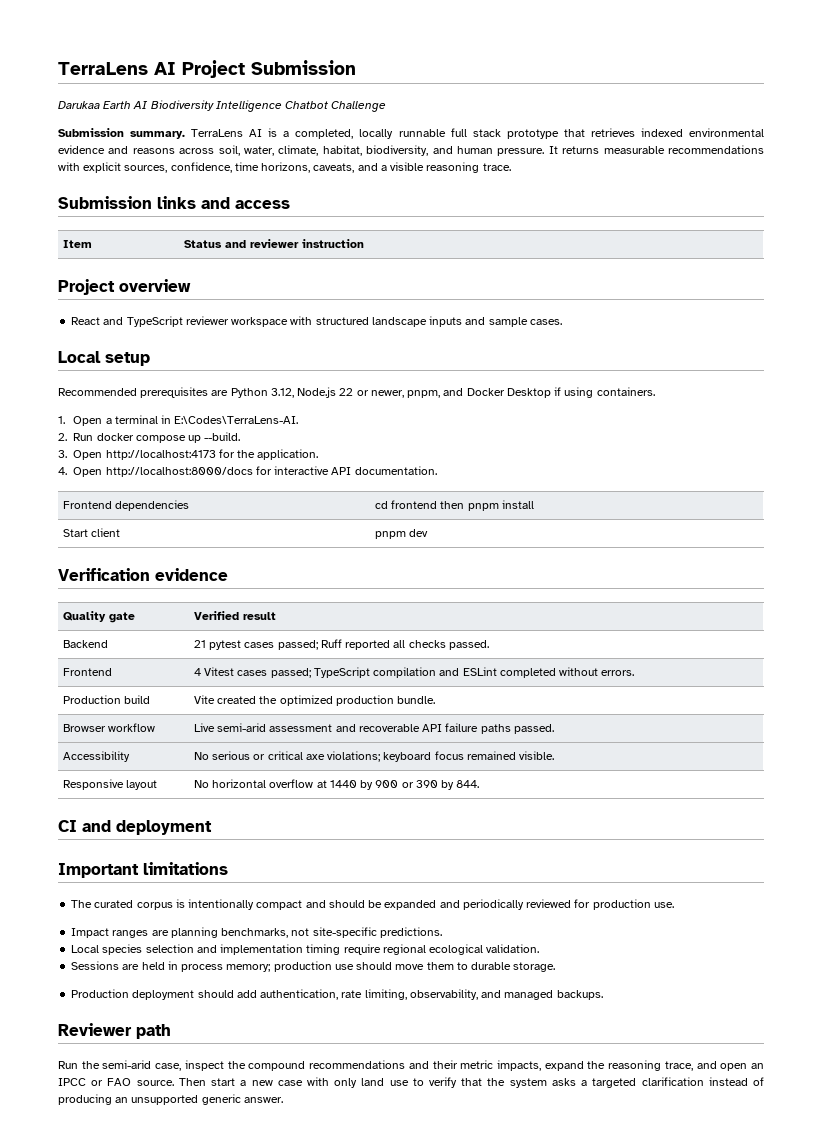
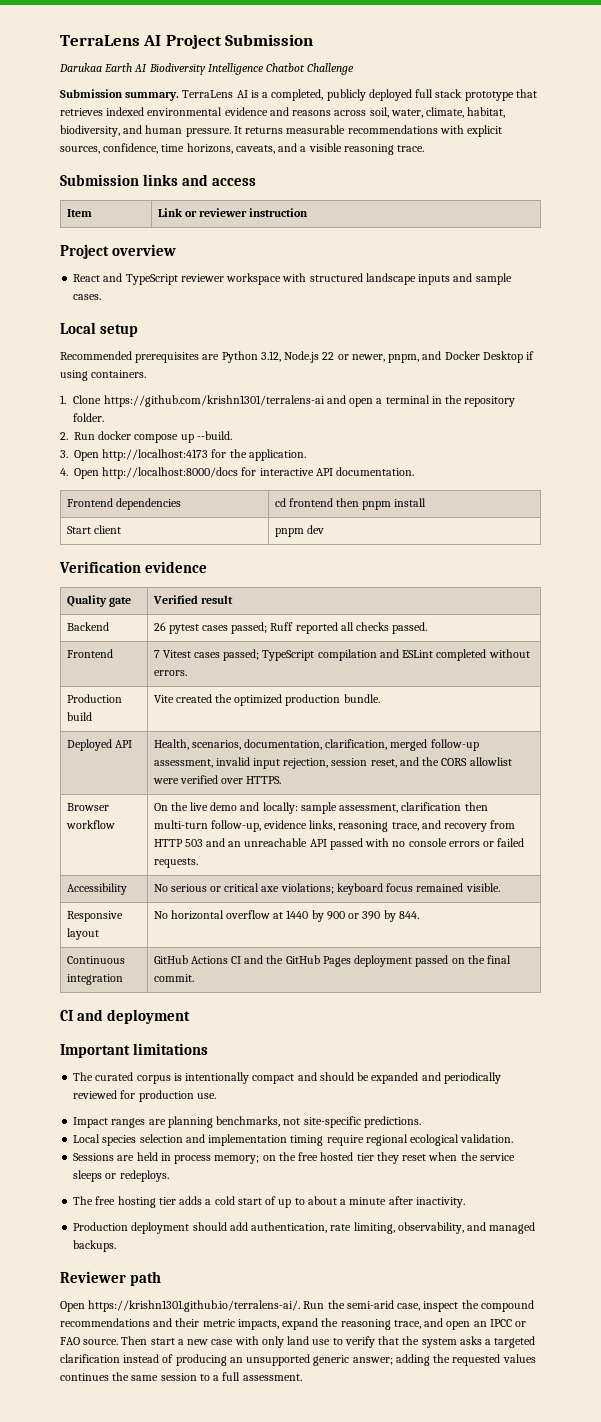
[359,129,446,139] locally runnable -> [326,89,412,101] publicly deployed
[183,240,246,248] Status and -> [157,208,197,217] Link or
[73,415,299,426] Open a terminal in E:\Codes\TerraLens-AI. -> [73,395,516,407] [73,413,105,422] Clone https://github.com/krishn1301/terralens-ai and open a terminal in the repository folder.
[193,640,206,648] 21 -> [153,622,166,631] 26
[193,668,201,676] 4 -> [153,650,160,658] 7
[62,723,156,732] [193,723,554,734] Browser workflow | Live semi-arid assessment and recoverable API failure paths passed. -> [66,739,132,751] [153,739,479,751] [153,757,512,769] [152,775,282,784] [66,803,109,811] [65,820,115,829] [153,802,488,814] [153,820,516,832] [153,838,525,850] [153,858,198,868] Deployed API | Health, scenarios, documentation, clarification, merged follow-up assessment, invalid input rejection, session reset, and the CORS allowlist were verified over HTTPS. // Browser workflow | On the live demo and locally: sample assessment, clarification then multi-turn follow-up, evidence links, reasoning trace, and recovery from HTTP 503 and an unreachable API passed with no console errors or failed requests.
(480, 784) none -> [66,956,125,964] [66,974,123,985] [153,955,512,967] [153,974,194,982] // Continuous integration | GitHub Actions CI and the GitHub Pages deployment passed on the final commit.
[273,961,556,972] production use should move them to durable storage. -> [262,1152,515,1164] [73,1170,169,1182] [73,1196,465,1208] on the free hosted tier they reset when the service sleeps or redeploys. // The free hosting tier adds a cold start of up to about a minute after inactivity.
(171, 1031) none -> [60,1300,301,1312] Open https://krishn1301.github.io/terralens-ai/.
[243,1097,283,1103] answer. -> [352,1354,536,1366] [60,1372,302,1381] answer; adding the requested values continues the same session to a full assessment.

